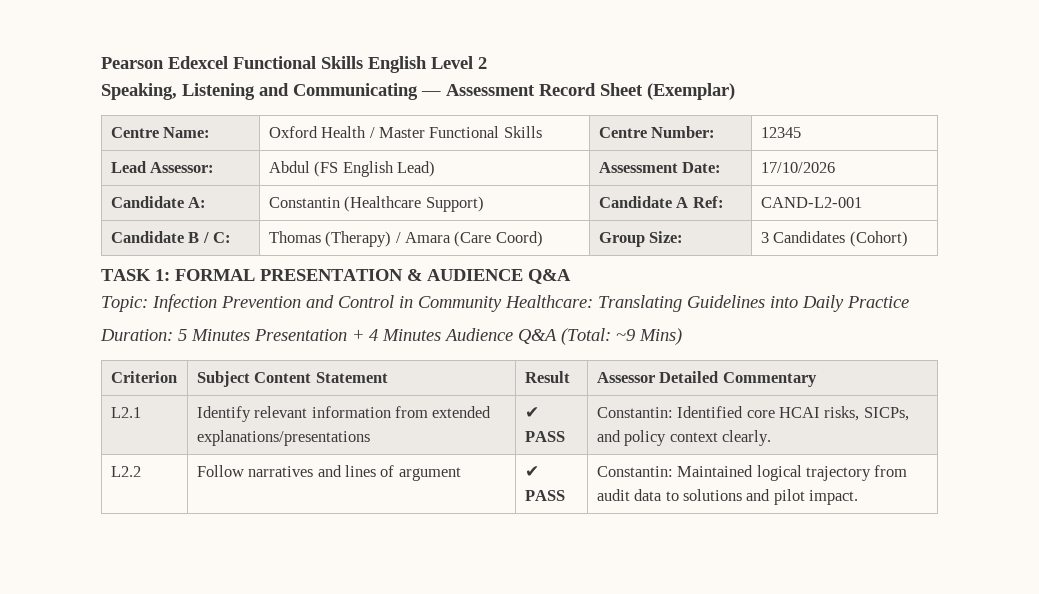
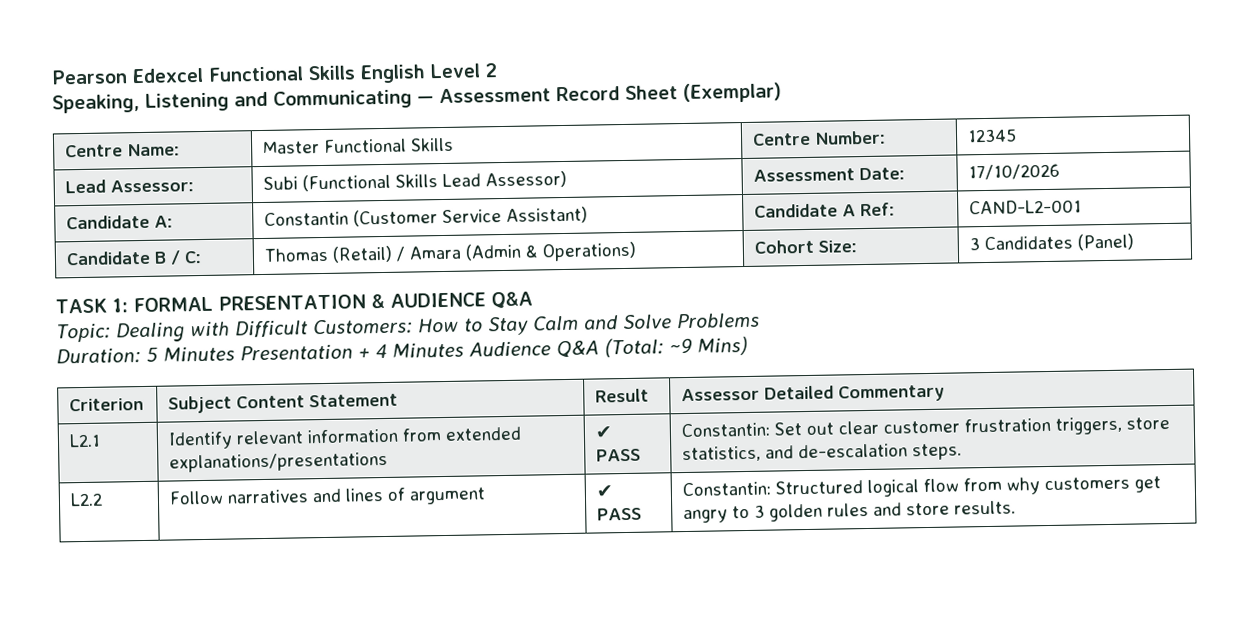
[268,126,375,138] Oxford Health / -> (181, 150) none
[268,161,435,177] Abdul (FS English Lead) -> [263,170,568,192] Subi (Functional Skills Lead Assessor)
[344,196,484,212] (Healthcare Support) -> [353,206,589,227] (Customer Service Assistant)
[325,231,392,247] (Therapy) -> [332,245,394,263] (Retail)
[454,231,543,247] [598,232,645,247] (Care Coord) | Group -> [465,241,638,262] [754,239,815,254] (Admin & Operations) | Cohort
[849,231,908,247] (Cohort) -> [1077,233,1135,251] (Panel)
[152,294,909,312] Infection Prevention and Control in Community Healthcare: Translating Guidelines into Daily Practice -> [115,312,760,343] Dealing with Difficult Customers: How to Stay Calm and Solve Problems
[677,406,909,421] [596,430,771,446] Identified core HCAI risks, SICPs, and policy context clearly. -> [774,416,1171,436] [682,443,963,463] Set out clear customer frustration triggers, store statistics, and de-escalation steps.
[677,465,908,481] [596,489,859,505] Maintained logical trajectory from audit data to solutions and pilot impact. -> [775,476,1162,497] [683,500,1017,524] Structured logical flow from why customers get angry to 3 golden rules and store results.

